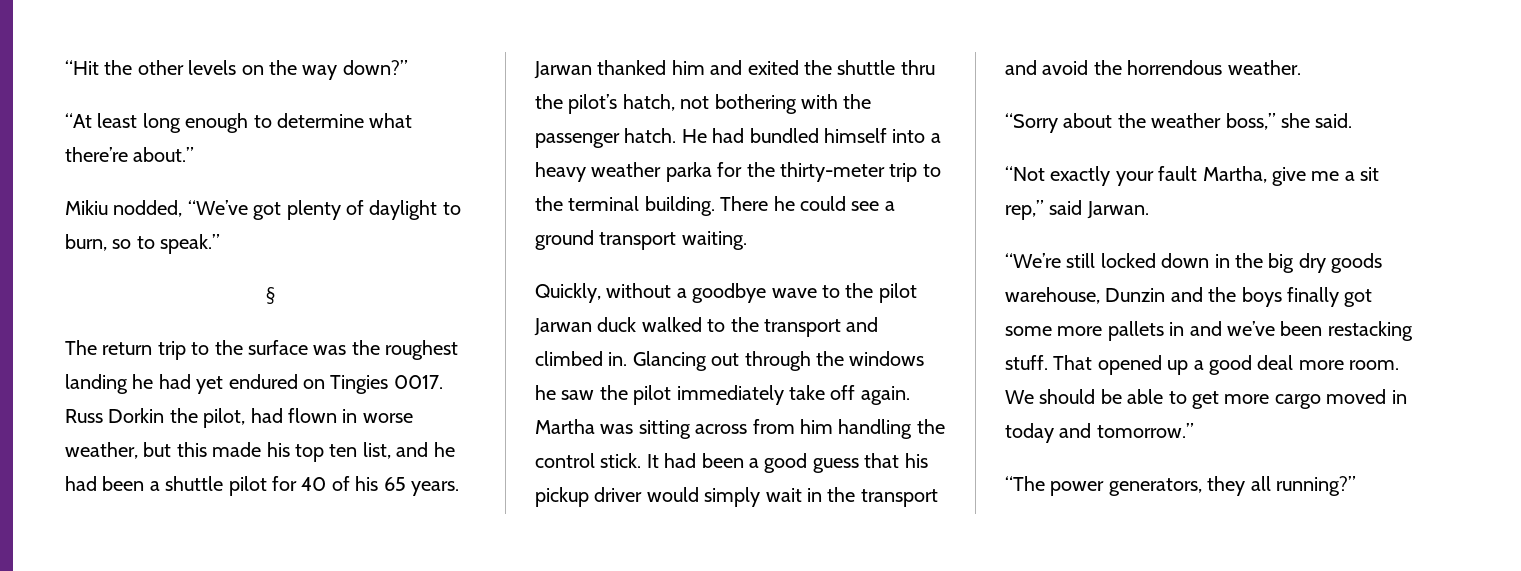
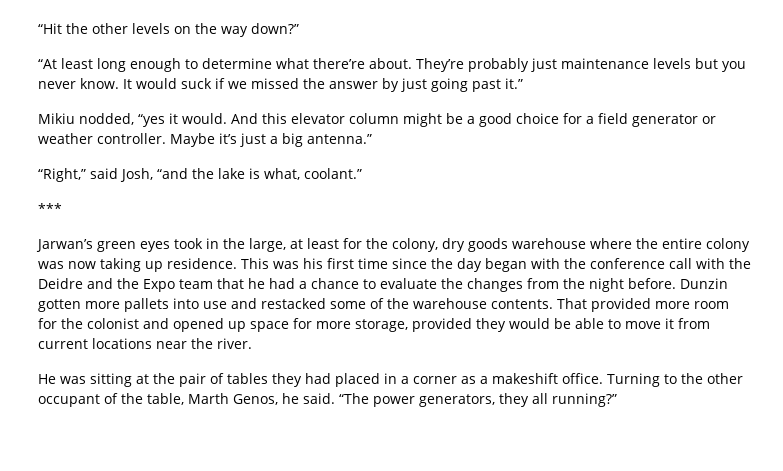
[133,147,195,162] [65,200,461,220] [65,234,221,254] [265,287,275,304] [65,340,459,360] [65,374,443,394] [65,408,413,428] [65,442,455,462] [65,476,459,496] [534,60,935,79] [535,94,872,114] [535,128,941,148] [535,162,941,182] [535,196,895,216] [535,230,747,250] [535,283,917,303] [534,317,879,337] [535,351,925,371] [535,385,910,405] [535,419,945,439] [535,453,928,473] [535,487,938,507] [1005,60,1301,75] [1005,113,1353,133] [1005,166,1380,186] [1005,200,1149,220] [1005,253,1383,273] [1005,287,1373,307] [1005,321,1413,341] [1005,355,1400,375] [1005,389,1407,409] [1005,423,1194,443] about.” // Mikiu nodded, “We’ve got plenty of daylight to burn, so to speak.” // § // The return trip to the surface was the roughest landing he had yet endured on Tingies 0017. Russ Dorkin the pilot, had flown in worse weather, but this made his top ten list, and he had been a shuttle pilot for 40 of his 65 years. Jarwan thanked him and exited the shuttle thru the pilot’s hatch, not bothering with the passenger hatch. He had bundled himself into a heavy weather parka for the thirty-meter trip to the terminal building. There he could see a ground transport waiting. // Quickly, without a goodbye wave to the pilot Jarwan duck walked to the transport and climbed in. Glancing out through the windows he saw the pilot immediately take off again. Martha was sitting across from him handling the control stick. It had been a good guess that his pickup driver would simply wait in the transport and avoid the horrendous weather. // “Sorry about the weather boss,” she said. // “Not exactly your fault Martha, give me a sit rep,” said Jarwan. // “We’re still locked down in the big dry goods warehouse, Dunzin and the boys finally got some more pallets in and we’ve been restacking stuff. That opened up a good deal more room. We should be able to get more cargo moved in today and tomorrow.” // -> [369,58,746,72] [38,78,523,92] [38,113,716,127] [38,133,372,147] [38,168,362,182] [38,203,62,214] [36,238,750,252] [38,258,751,272] [38,278,728,292] [38,298,729,312] [38,318,710,332] [38,338,252,349] [38,373,743,387] [38,393,335,407] about. They’re probably just maintenance levels but you never know. It would suck if we missed the answer by just going past it.” // Mikiu nodded, “yes it would. And this elevator column might be a good choice for a field generator or weather controller. Maybe it’s just a big antenna.” // “Right,” said Josh, “and the lake is what, coolant.” // *** // Jarwan’s green eyes took in the large, at least for the colony, dry goods warehouse where the entire colony was now taking up residence. This was his first time since the day began with the conference call with the Deidre and the Expo team that he had a chance to evaluate the changes from the night before. Dunzin gotten more pallets into use and restacked some of the warehouse contents. That provided more room for the colonist and opened up space for more storage, provided they would be able to move it from current locations near the river. // He was sitting at the pair of tables they had placed in a corner as a makeshift office. Turning to the other occupant of the table, Marth Genos, he said.

